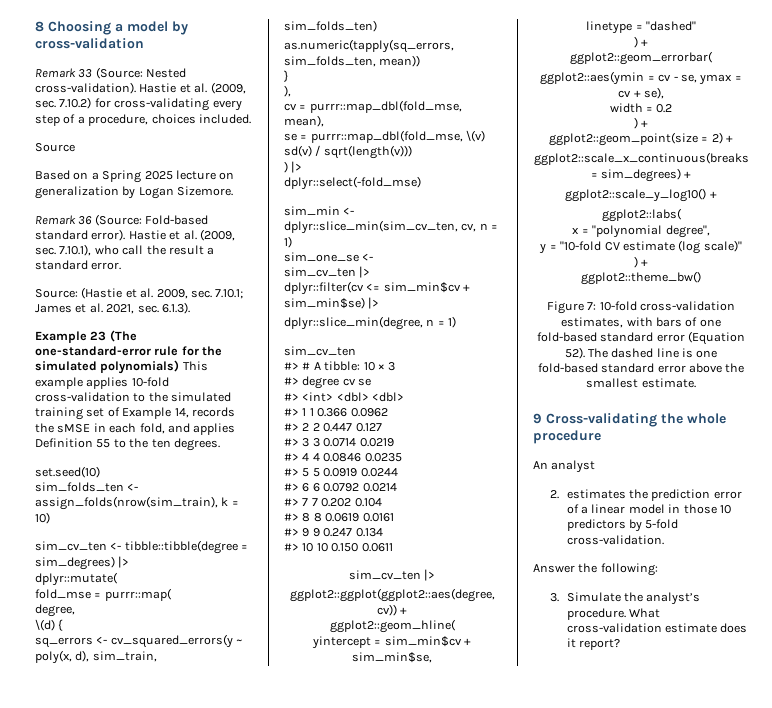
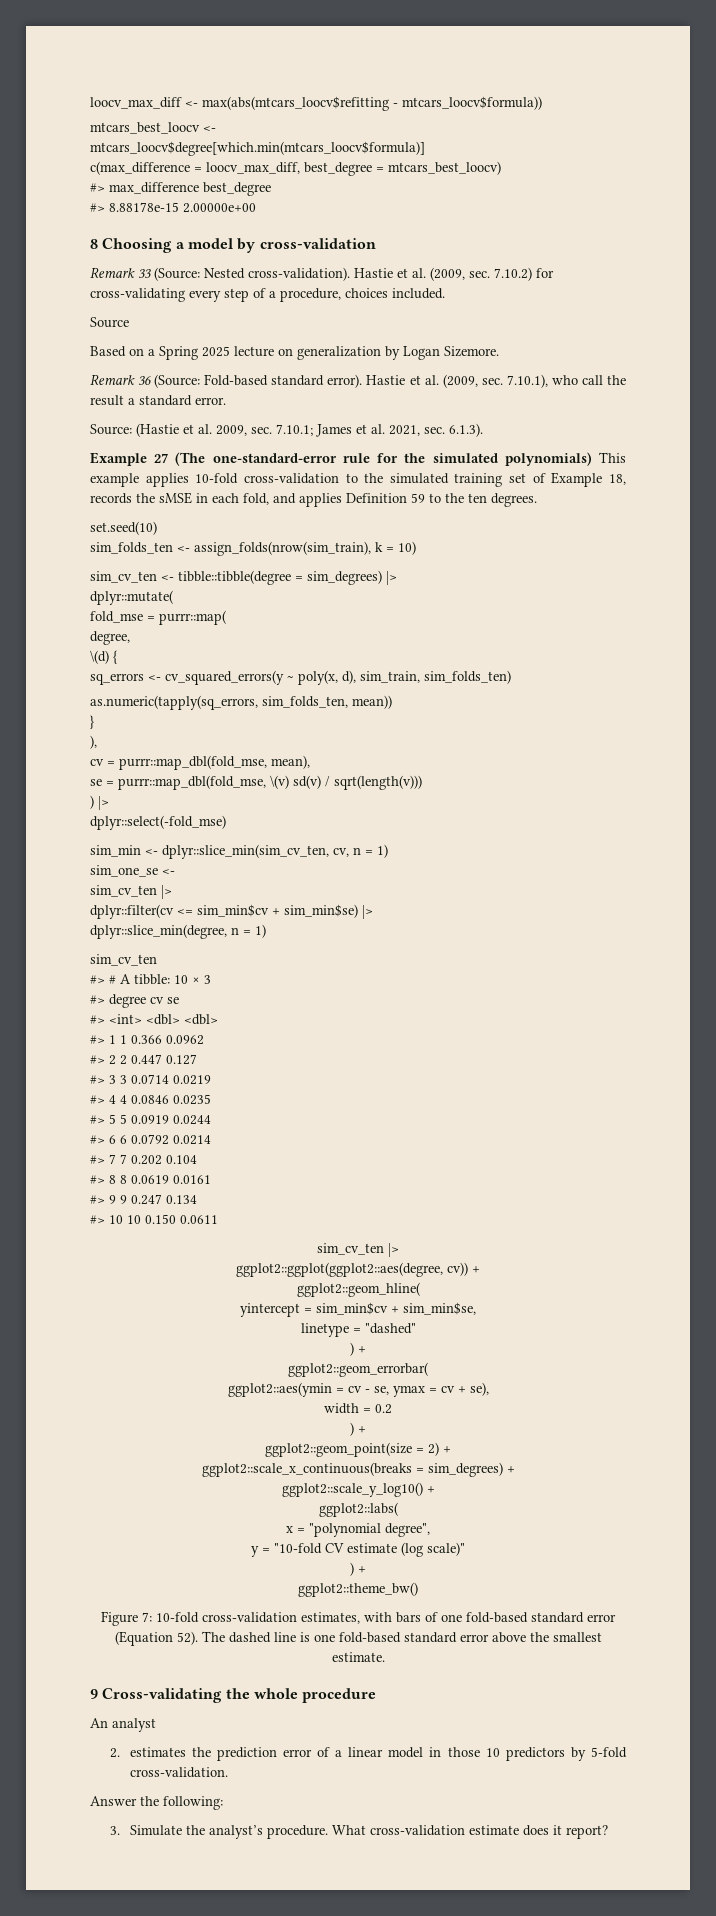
(35, 26) none -> [90,96,542,111] [90,122,216,134] [90,141,425,156] [90,161,501,176] [90,182,271,196] [90,202,256,213] loocv_max_diff <- max(abs(mtcars_loocv$refitting - mtcars_loocv$formula)) // mtcars_best_loocv <- // mtcars_loocv$degree[which.min(mtcars_loocv$formula)] // c(max_difference = loocv_max_diff, best_degree = mtcars_best_loocv) // #> max_difference best_degree // #> 8.88178e-15 2.00000e+00 //
[90,331,107,341] 23 -> [154,453,169,463] 27
[174,408,189,418] 14, -> [608,474,626,485] 18,
[96,439,111,448] 55 -> [411,493,425,503] 59

